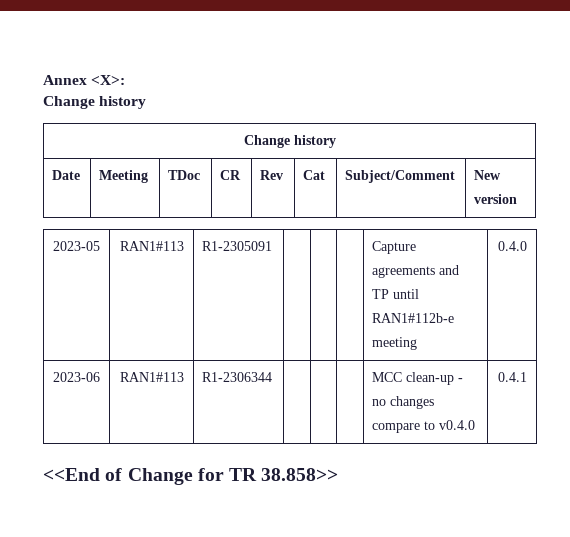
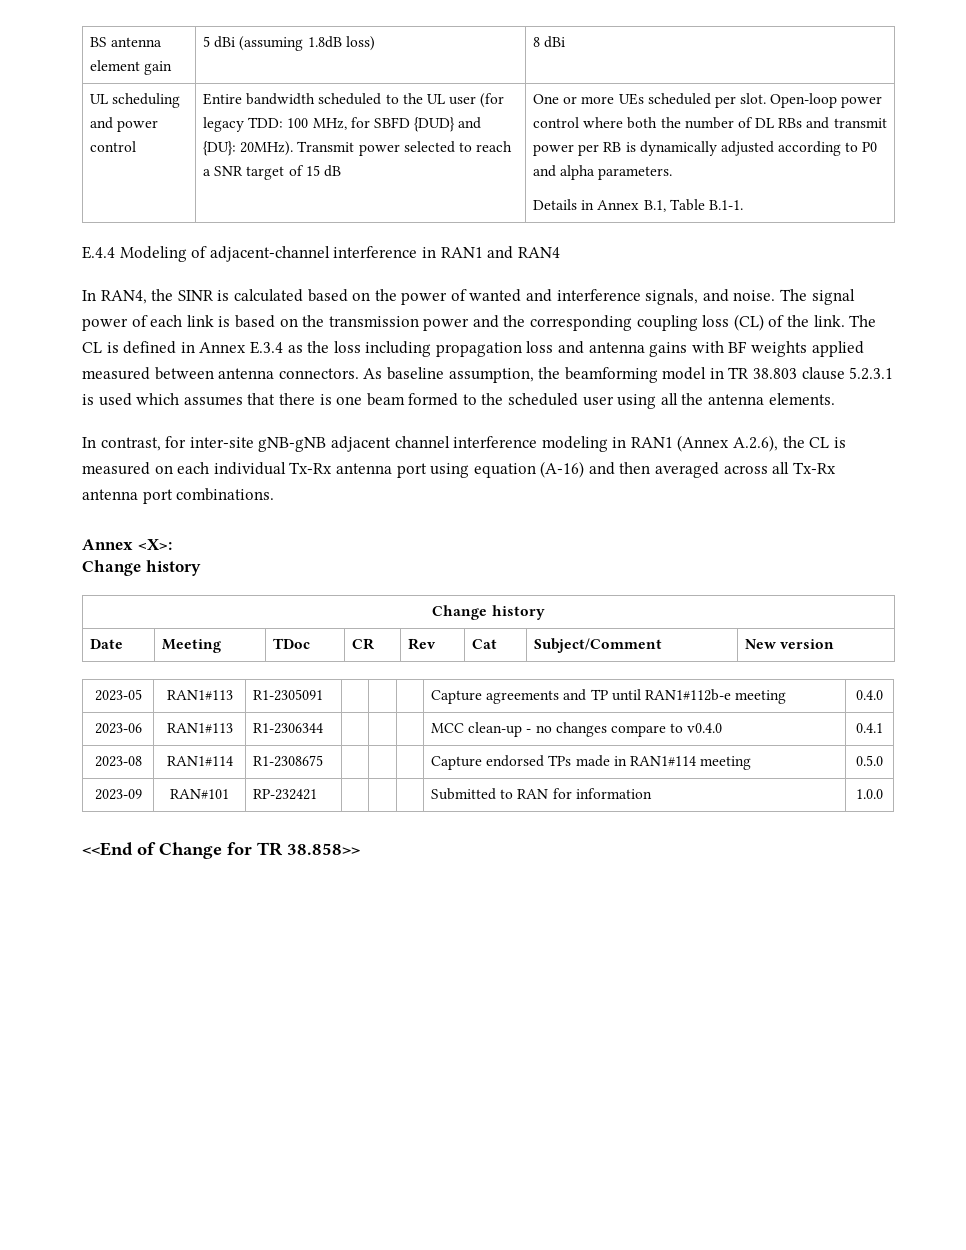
(43, 80) none -> [89,37,163,47] [89,60,173,75] [202,36,375,51] [532,36,566,48] [89,93,181,108] [89,117,159,132] [89,141,136,152] [202,93,505,108] [202,117,482,132] [202,141,513,156] [202,165,341,180] [532,93,883,108] [532,117,887,129] [532,141,878,156] [532,165,673,180] [532,199,743,212] [82,246,560,262] [82,289,855,305] [82,314,877,331] [82,341,864,357] [82,367,894,383] [82,393,835,409] [82,435,846,452] [82,461,836,478] [82,488,275,504] BS antenna element gain | 5 dBi (assuming 1.8dB loss) | 8 dBi // UL scheduling and power control | Entire bandwidth scheduled to the UL user (for legacy TDD: 100 MHz, for SBFD {DUD} and {DU}: 20MHz). Transmit power selected to reach a SNR target of 15 dB | One or more UEs scheduled per slot. Open-loop power control where both the number of DL RBs and transmit power per RB is dynamically adjusted according to P0 and alpha parameters. // Details in Annex B.1, Table B.1-1. // E.4.4 Modeling of adjacent-channel interference in RAN1 and RAN4 // In RAN4, the SINR is calculated based on the power of wanted and interference signals, and noise. The signal power of each link is based on the transmission power and the corresponding coupling loss (CL) of the link. The CL is defined in Annex E.3.4 as the loss including propagation loss and antenna gains with BF weights applied measured between antenna connectors. As baseline assumption, the beamforming model in TR 38.803 clause 5.2.3.1 is used which assumes that there is one beam formed to the scheduled user using all the antenna elements. // In contrast, for inter-site gNB-gNB adjacent channel interference modeling in RAN1 (Annex A.2.6), the CL is measured on each individual Tx-Rx antenna port using equation (A-16) and then averaged across all Tx-Rx antenna port combinations. //
(527, 377) none -> [94,756,142,767] [166,756,233,766] [252,755,323,767] [430,755,752,770] [856,755,883,766] [94,789,142,800] [170,789,229,799] [252,789,317,800] [430,788,652,800] [856,789,883,799] // 2023-08 | RAN1#114 | R1-2308675 | | | | Capture endorsed TPs made in RAN1#114 meeting | 0.5.0 // 2023-09 | RAN#101 | RP-232421 | | | | Submitted to RAN for information | 1.0.0

